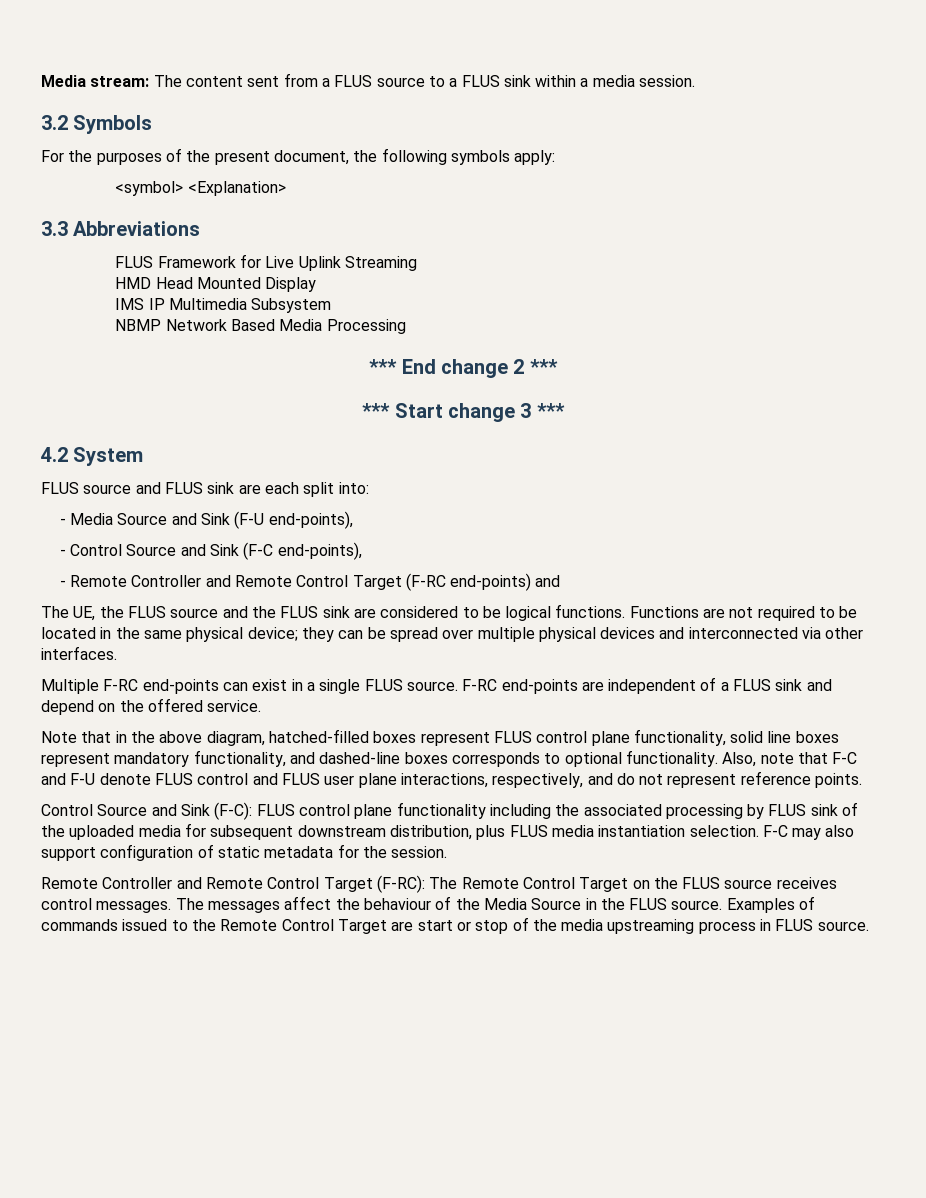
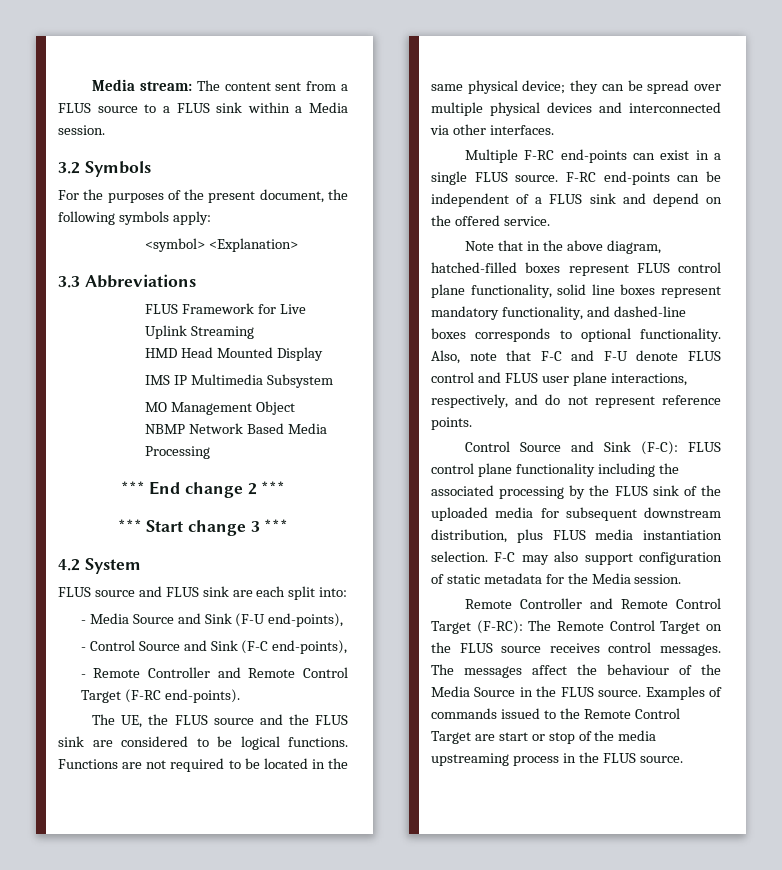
[592,75,635,87] media -> [309,102,348,113] Media
(332, 305) none -> [145,401,295,415] // MO Management Object
[450,573,561,591] end-points) and -> [164,689,240,703] end-points).
[581,681,604,691] are -> [677,171,721,182] can be
(765, 811) none -> [589,485,610,496] the
(387, 852) none -> [591,573,631,584] Media
(772, 925) none -> [578,752,599,763] the

